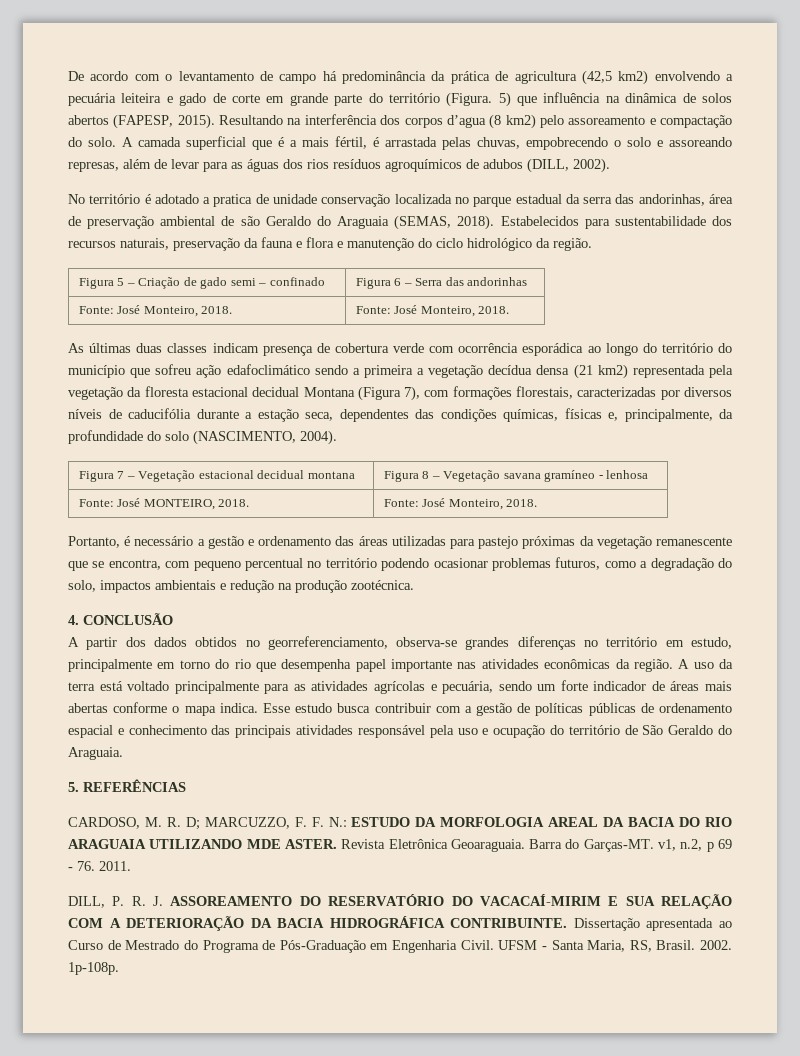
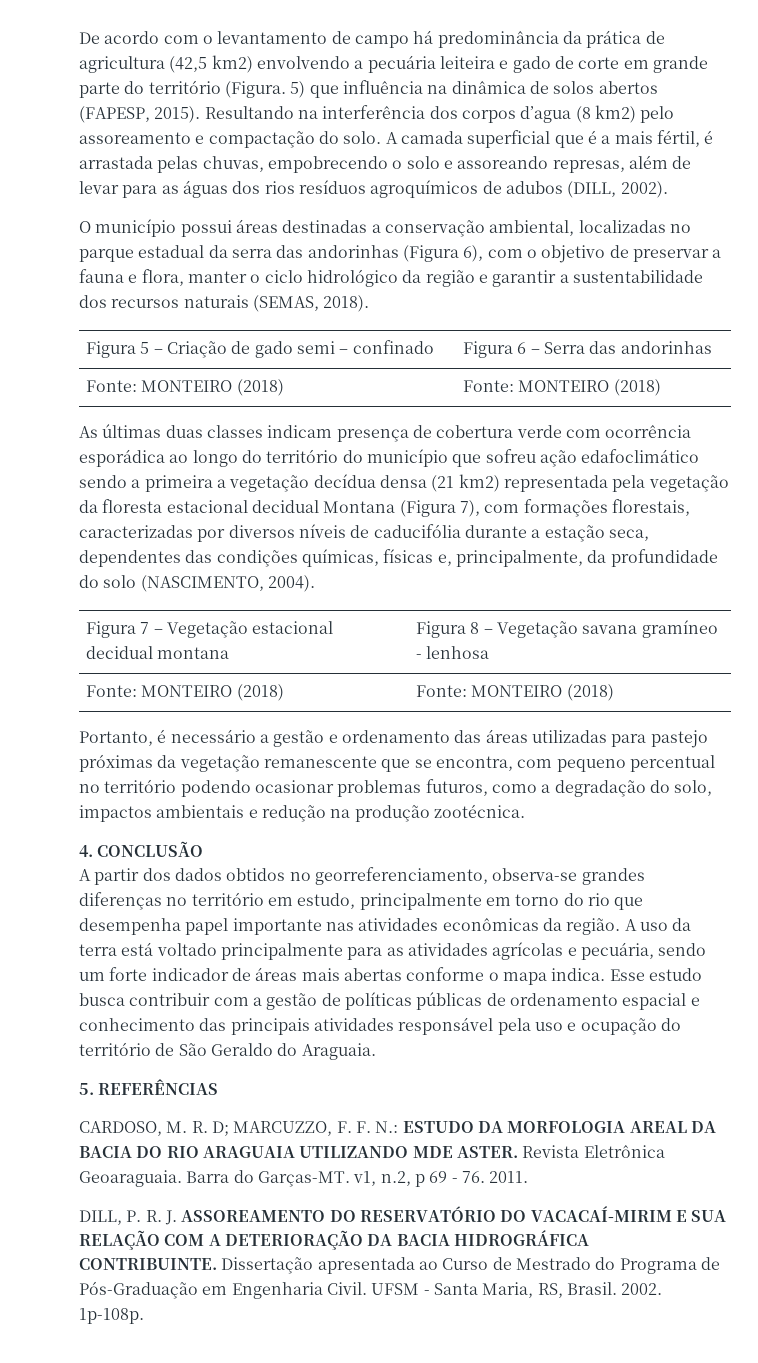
[68,194,452,207] No território é adotado a pratica de unidade conservação localizada -> [79,219,666,237] O município possui áreas destinadas a conservação ambiental, localizadas
[638,194,733,206] [68,215,732,230] [68,237,592,251] andorinhas, área de preservação ambiental de são Geraldo do Araguaia (SEMAS, 2018). Estabelecidos para sustentabilidade dos recursos naturais, preservação da fauna e flora e manutenção do ciclo hidrológico da região. -> [307,245,722,263] [79,269,703,287] [79,295,370,312] andorinhas (Figura 6), com o objetivo de preservar a fauna e flora, manter o ciclo hidrológico da região e garantir a sustentabilidade dos recursos naturais (SEMAS, 2018).
[117,305,233,317] [355,305,510,317] José Monteiro, 2018. | Fonte: José Monteiro, 2018. -> [141,379,284,396] [463,379,661,396] MONTEIRO (2018) | Fonte: MONTEIRO (2018)
[117,498,250,510] [383,498,538,510] José MONTEIRO, 2018. | Fonte: José Monteiro, 2018. -> [141,684,284,701] [416,684,614,701] MONTEIRO (2018) | Fonte: MONTEIRO (2018)

